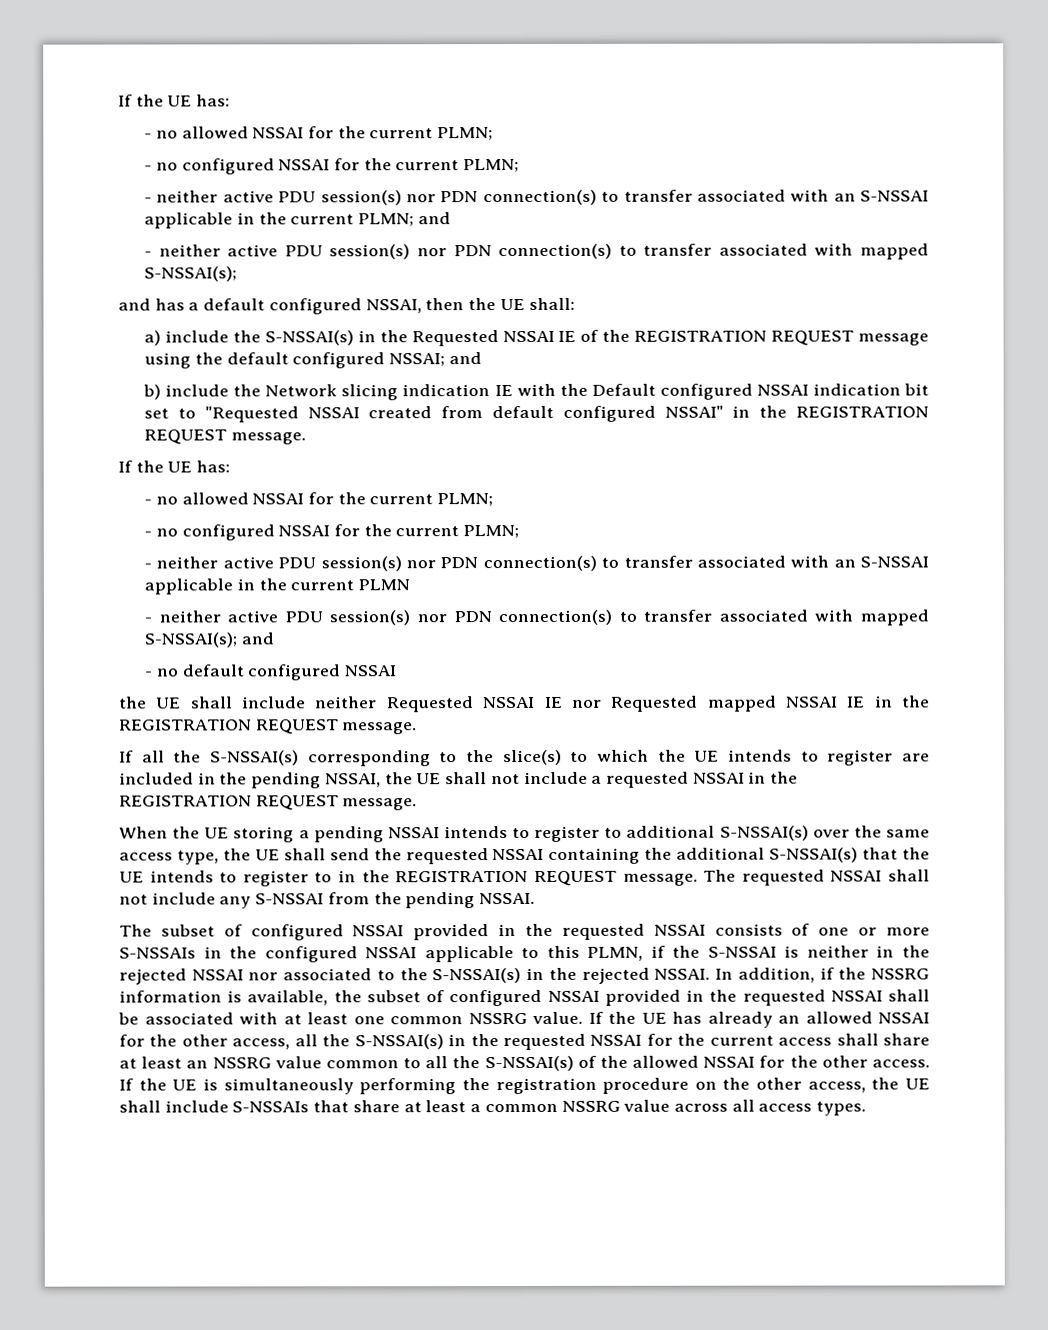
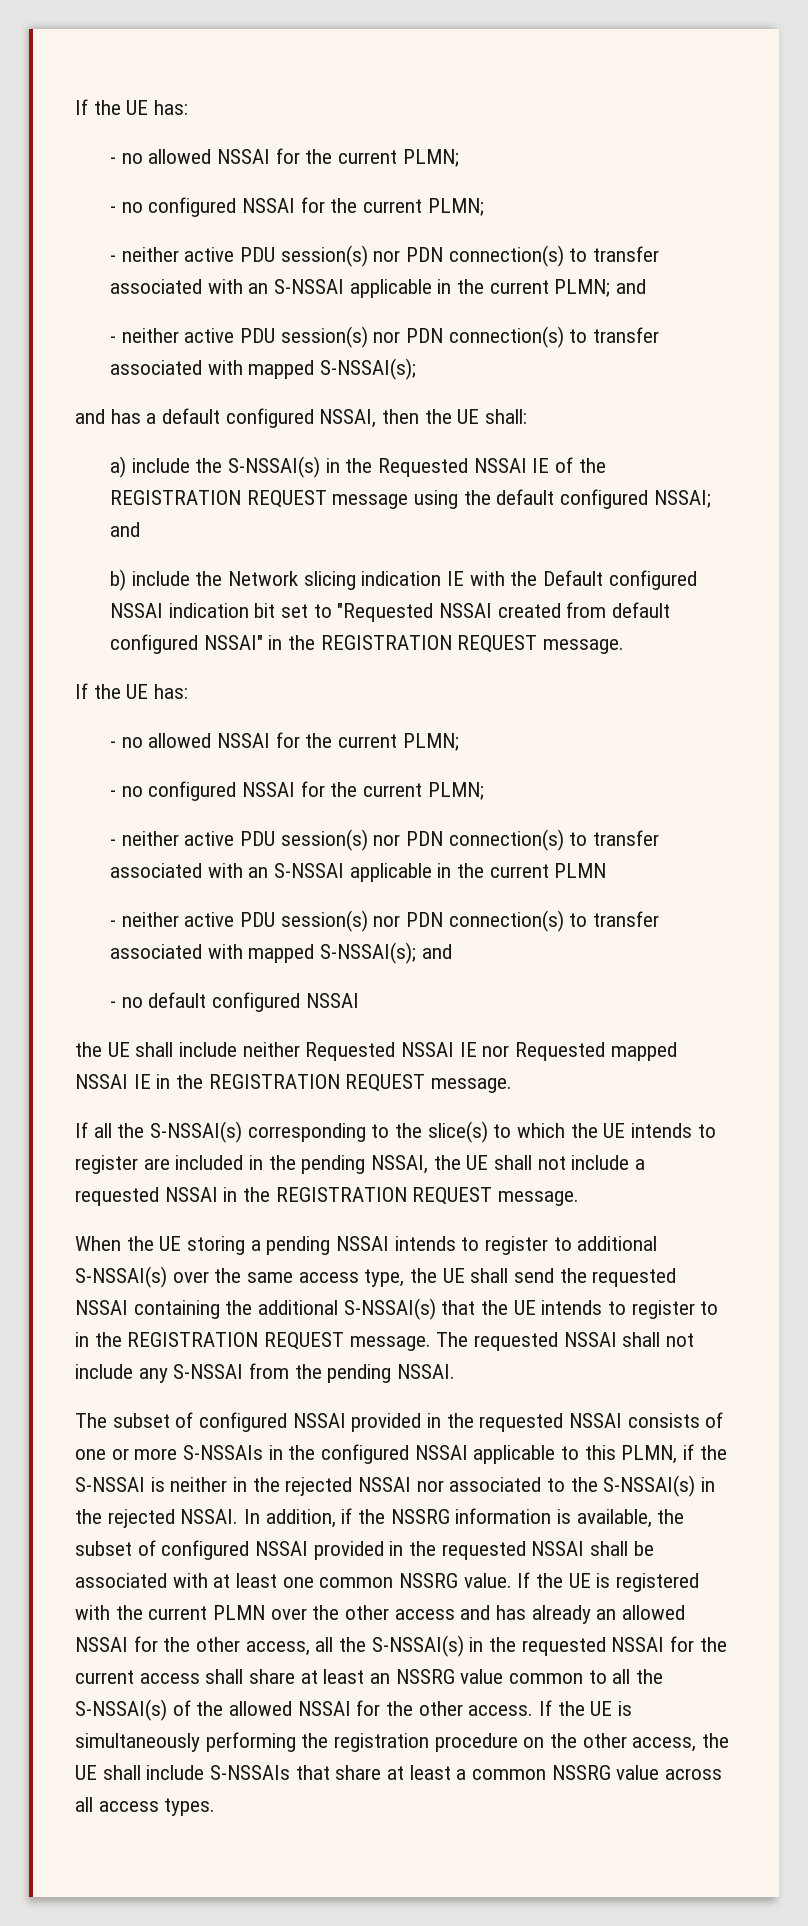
(667, 1018) none -> [596,1573,700,1592] [75,1605,491,1620] is registered with the current PLMN over the other access and

